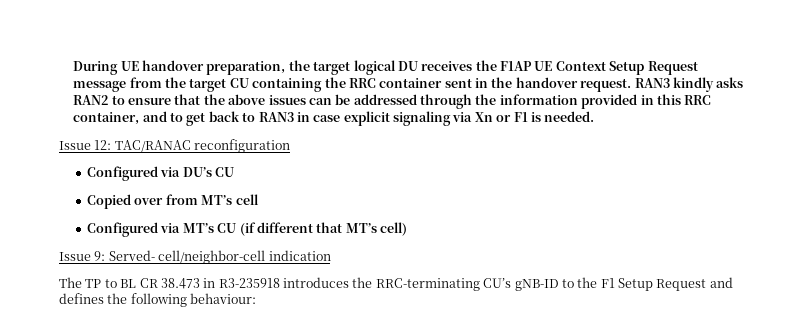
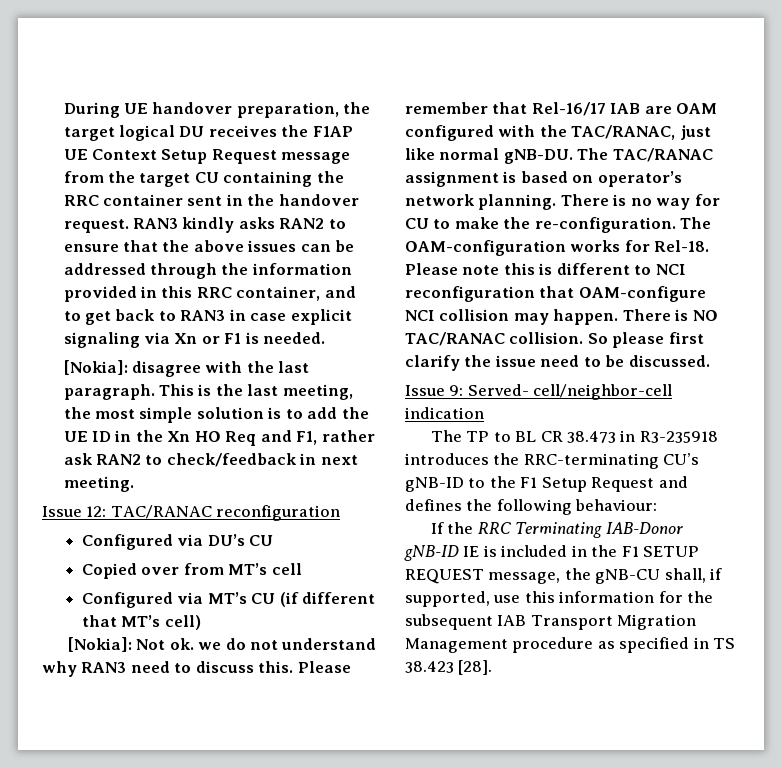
(595, 116) none -> [63,360,310,377] [63,384,353,400] [63,407,369,423] [63,430,375,446] [63,453,358,467] [63,476,134,492] // [Nokia]: disagree with the last paragraph. This is the last meeting, the most simple solution is to add the UE ID in the Xn HO Req and F1, rather ask RAN2 to check/feedback in next meeting.
(408, 229) none -> [67,637,377,652] [42,661,351,677] [405,102,718,116] [405,125,711,141] [405,148,713,164] [405,171,682,187] [405,194,720,210] [405,217,712,233] [405,240,710,256] [405,263,686,275] [405,286,706,302] [405,309,718,325] [405,332,704,348] [405,355,710,371] // [Nokia]: Not ok. we do not understand why RAN3 need to discuss this. Please remember that Rel-16/17 IAB are OAM configured with the TAC/RANAC, just like normal gNB-DU. The TAC/RANAC assignment is based on operator’s network planning. There is no way for CU to make the re-configuration. The OAM-configuration works for Rel-18. Please note this is different to NCI reconfiguration that OAM-configure NCI collision may happen. There is NO TAC/RANAC collision. So please first clarify the issue need to be discussed.
(257, 298) none -> [430,522,683,538] [404,545,700,561] [405,568,723,584] [405,591,714,607] [405,614,697,630] [405,637,736,653] [405,660,493,675] // If the RRC Terminating IAB-Donor gNB-ID IE is included in the F1 SETUP REQUEST message, the gNB-CU shall, if supported, use this information for the subsequent IAB Transport Migration Management procedure as specified in TS 38.423 [28].

